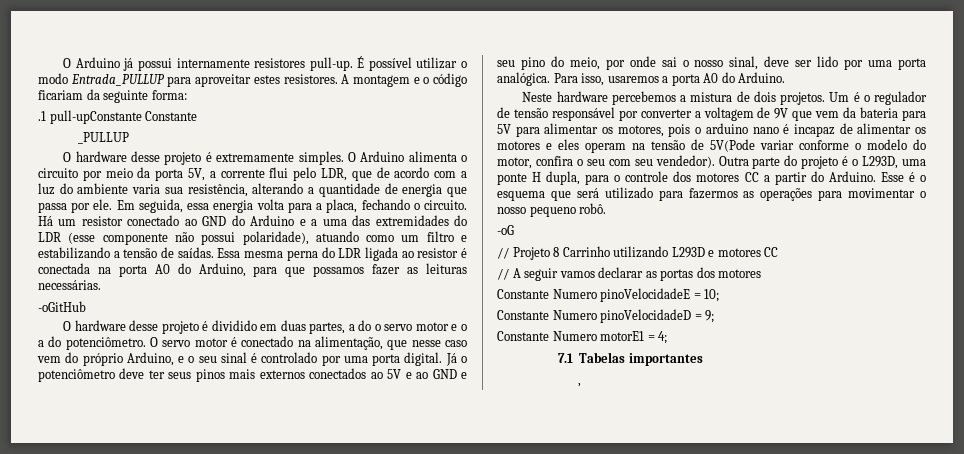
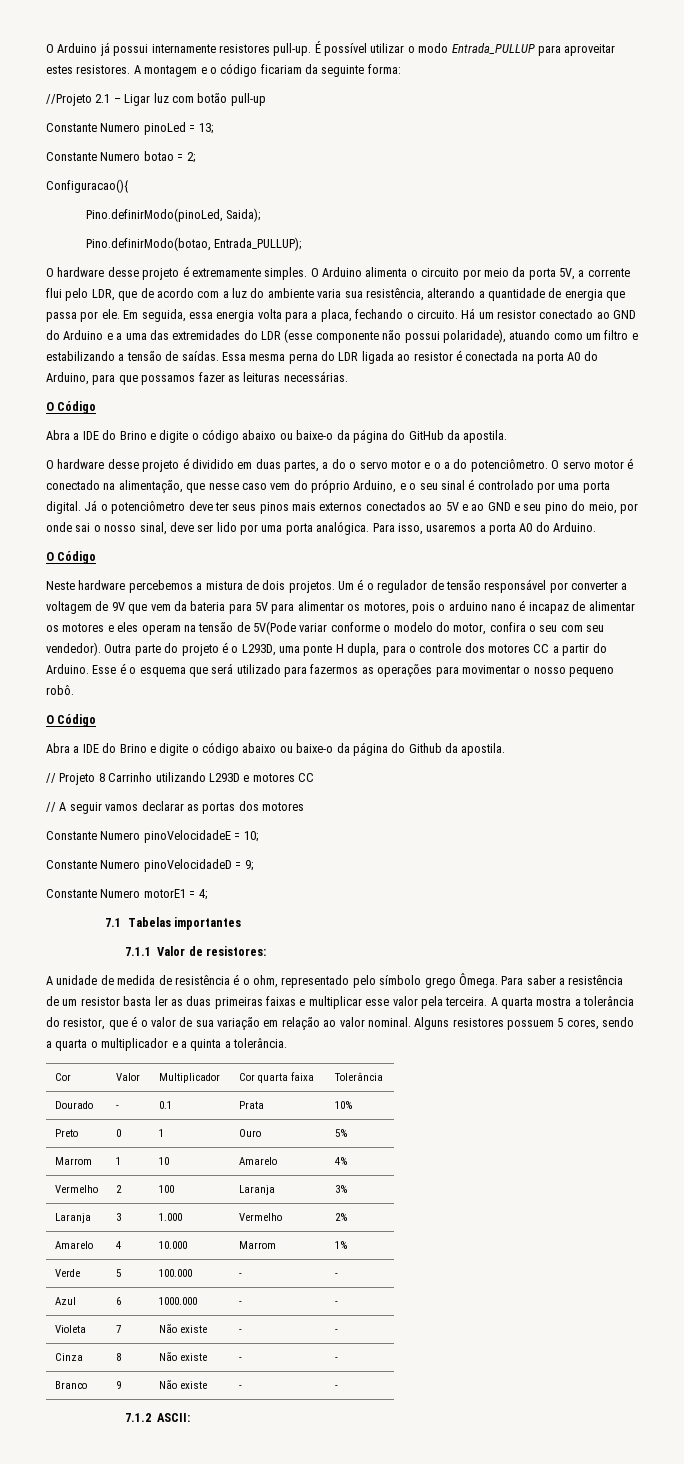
[38,110,198,124] [78,132,130,144] .1 pull-upConstante Constante // _PULLUP -> [46,93,266,106] [46,122,213,135] [46,151,195,163] [46,179,128,193] [85,208,260,222] [85,237,301,251] //Projeto 2.1 – Ligar luz com botão pull-up // Constante Numero pinoLed = 13; // Constante Numero botao = 2; // Configuracao(){ // Pino.definirModo(pinoLed, Saida); // Pino.definirModo(botao, Entrada_PULLUP);
[38,301,86,312] -oGitHub -> [46,401,97,414] [46,429,508,443] O Código // Abra a IDE do Brino e digite o código abaixo ou baixe-o da página do GitHub da apostila.
(786, 77) none -> [46,551,97,564] // O Código
[497,225,514,235] -oG -> [46,714,97,727] [46,742,506,756] O Código // Abra a IDE do Brino e digite o código abaixo ou baixe-o da página do Github da apostila.
[577,383,581,387] , -> [125,946,267,956] [46,973,624,988] [46,996,635,1009] [46,1016,635,1030] [46,1038,287,1051] [54,1073,71,1081] [115,1073,140,1081] [158,1073,220,1083] [238,1072,314,1083] [333,1072,383,1081] [54,1101,93,1109] [115,1105,119,1109] [158,1101,172,1109] [238,1101,264,1109] [334,1101,352,1109] [54,1129,78,1137] [115,1129,121,1137] [158,1129,164,1137] [238,1129,261,1137] [334,1129,347,1137] [54,1157,92,1165] [115,1157,121,1165] [158,1157,169,1165] [238,1157,277,1165] [334,1157,347,1165] [54,1185,98,1193] [115,1185,122,1193] [158,1185,174,1193] [238,1185,275,1195] [334,1185,347,1193] [54,1213,91,1223] [115,1213,121,1221] [158,1213,182,1221] [238,1213,282,1221] [334,1213,347,1221] [54,1241,93,1249] [115,1241,121,1249] [158,1241,187,1249] [238,1241,276,1249] [334,1241,347,1249] [54,1269,80,1277] [115,1269,121,1277] [158,1269,192,1277] [238,1273,242,1277] [334,1273,338,1277] [54,1297,76,1305] [115,1297,121,1305] [158,1297,197,1305] [238,1301,242,1305] [334,1301,338,1305] [54,1325,86,1333] [115,1325,121,1333] [158,1324,207,1333] [238,1329,242,1333] [334,1329,338,1333] [54,1353,83,1361] [115,1353,121,1361] [158,1352,207,1361] [238,1357,242,1361] [334,1357,338,1361] [54,1381,87,1389] [115,1381,121,1389] [158,1380,207,1389] [238,1385,242,1389] [334,1385,338,1389] [125,1413,191,1422] 7.1.1 Valor de resistores: // A unidade de medida de resistência é o ohm, representado pelo símbolo grego Ômega. Para saber a resistência de um resistor basta ler as duas primeiras faixas e multiplicar esse valor pela terceira. A quarta mostra a tolerância do resistor, que é o valor de sua variação em relação ao valor nominal. Alguns resistores possuem 5 cores, sendo a quarta o multiplicador e a quinta a tolerância. // Cor | Valor | Multiplicador | Cor quarta faixa | Tolerância // Dourado | - | 0.1 | Prata | 10% // Preto | 0 | 1 | Ouro | 5% // Marrom | 1 | 10 | Amarelo | 4% // Vermelho | 2 | 100 | Laranja | 3% // Laranja | 3 | 1.000 | Vermelho | 2% // Amarelo | 4 | 10.000 | Marrom | 1% // Verde | 5 | 100.000 | - | - // Azul | 6 | 1000.000 | - | - // Violeta | 7 | Não existe | - | - // Cinza | 8 | Não existe | - | - // Branco | 9 | Não existe | - | - // 7.1.2 ASCII:

